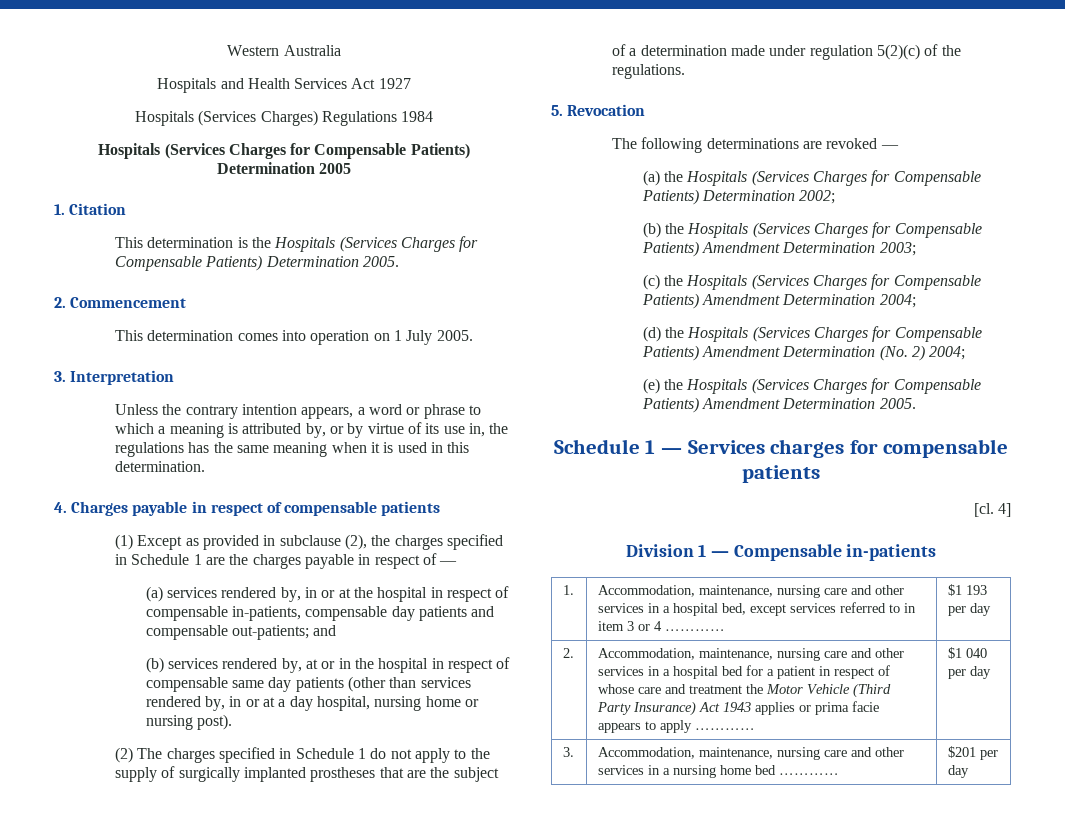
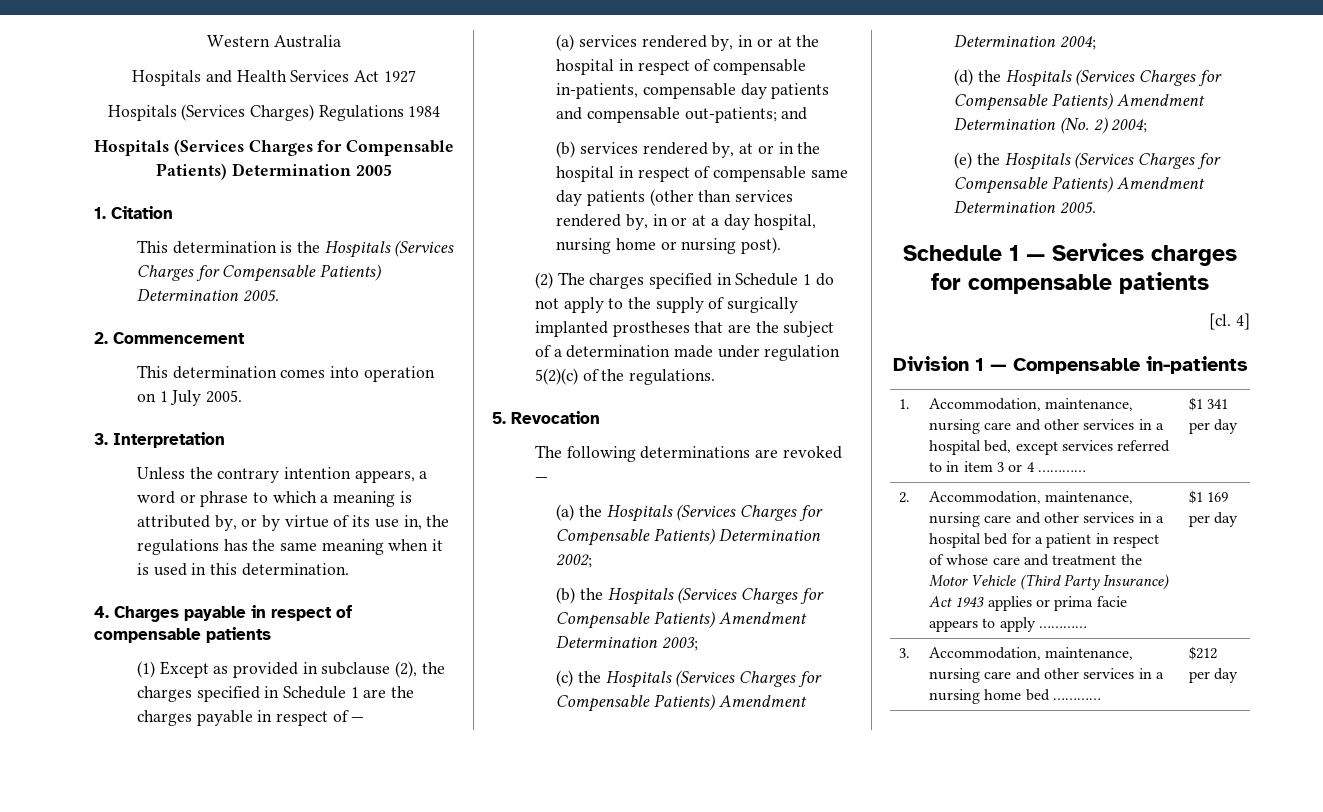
[965,585,987,595] 193 -> [1207,399,1229,409] 341
[965,648,987,658] 040 -> [1207,492,1229,502] 169
[947,746,976,758] $201 -> [1189,646,1218,660] $212

